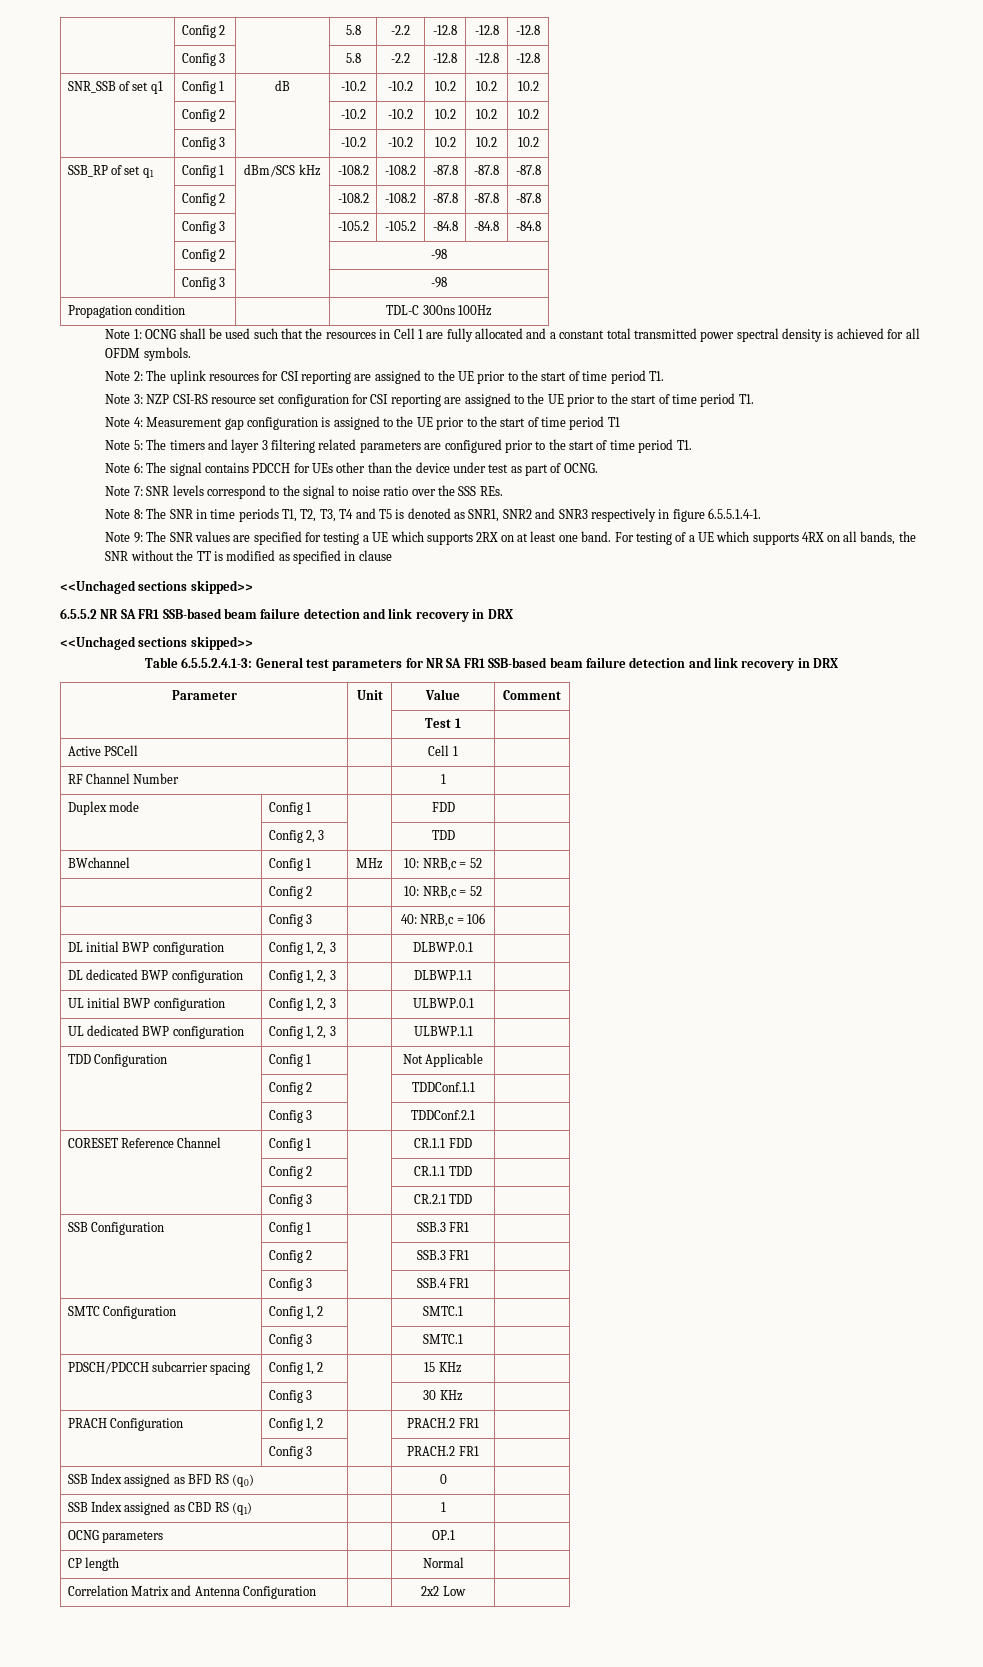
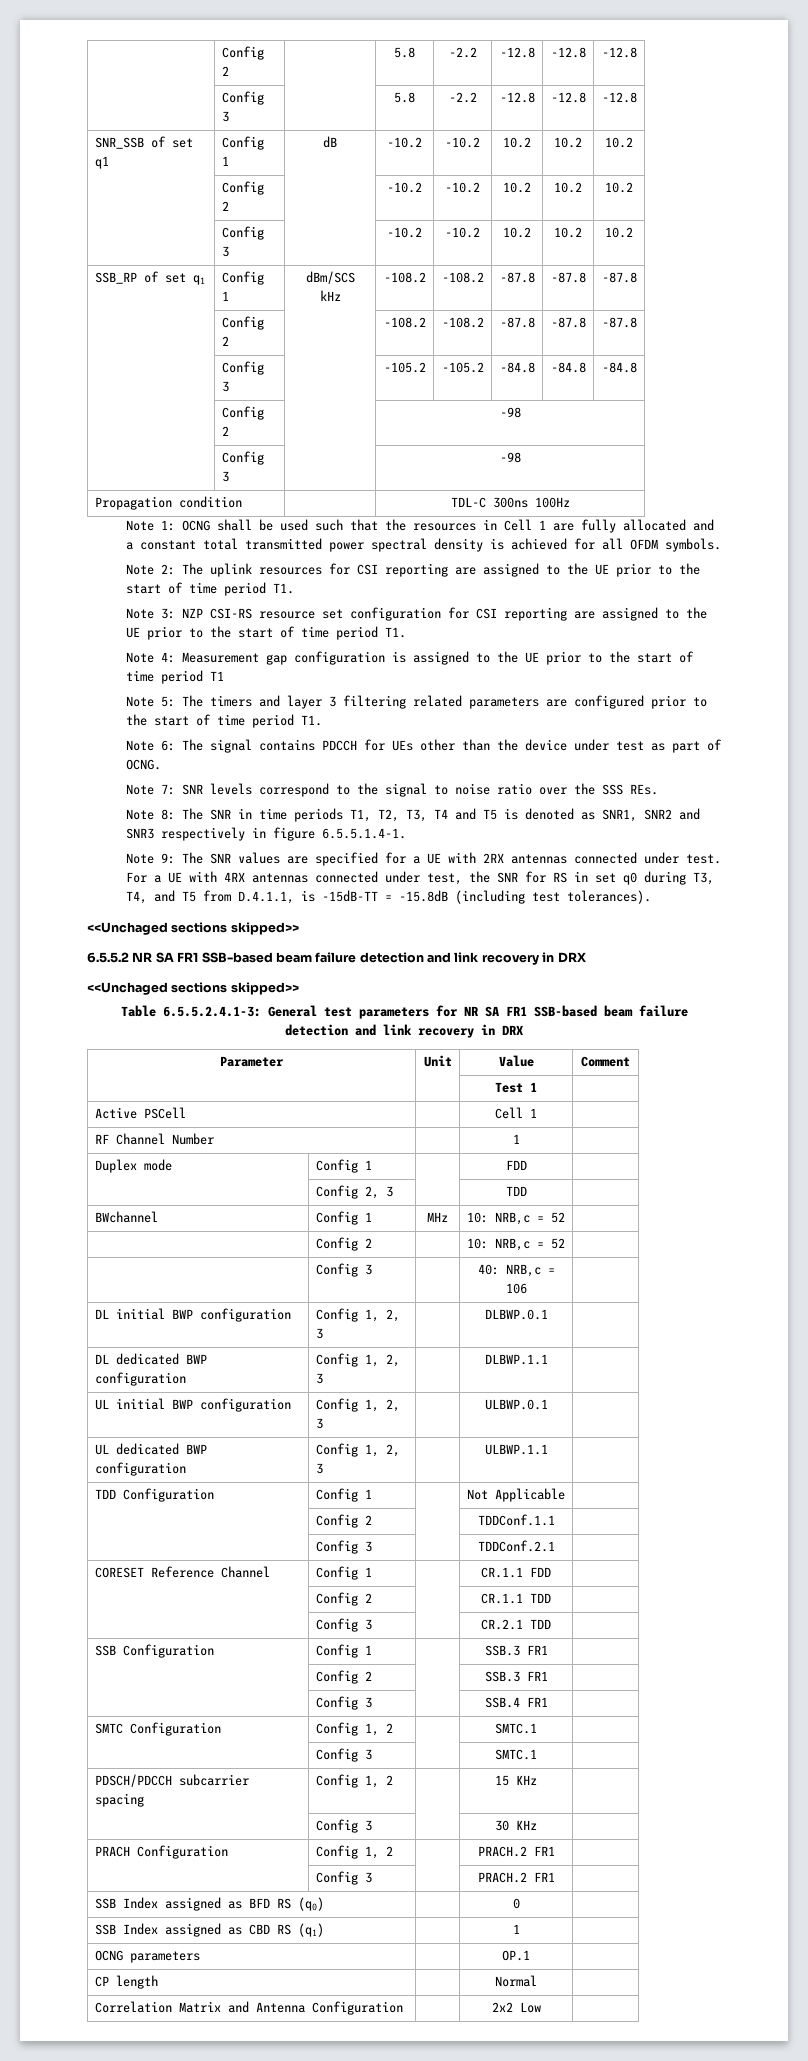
[323,531,916,545] [105,550,392,564] testing a UE which supports 2RX on at least one band. For testing of a UE which supports 4RX on all bands, the SNR without the TT is modified as specified in clause -> [412,852,721,864] [125,871,714,885] [125,890,651,904] a UE with 2RX antennas connected under test. For a UE with 4RX antennas connected under test, the SNR for RS in set q0 during T3, T4, and T5 from D.4.1.1, is -15dB-TT = -15.8dB (including test tolerances).

